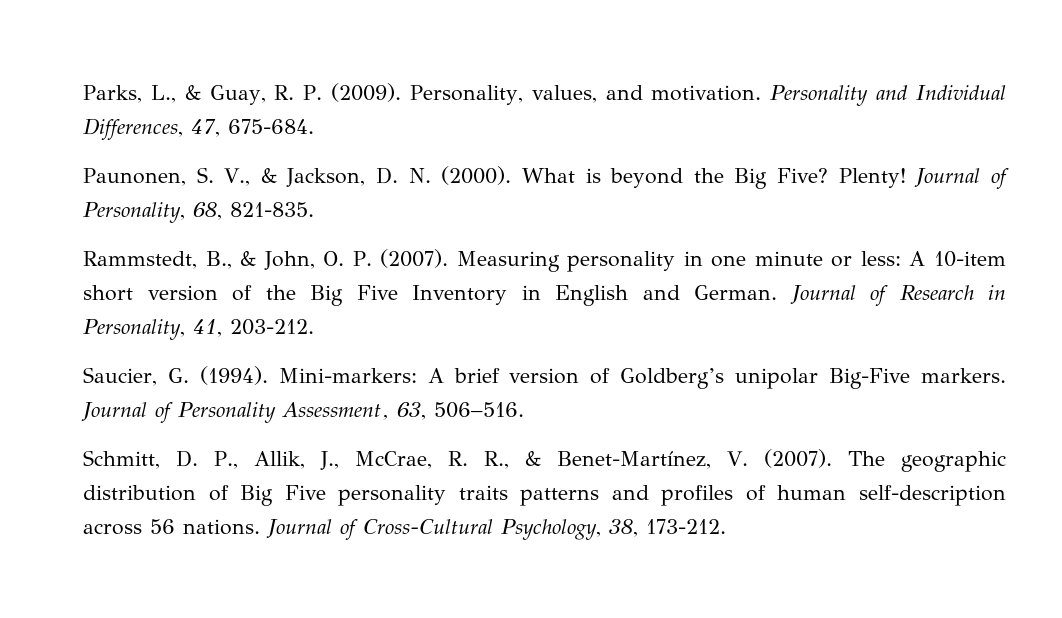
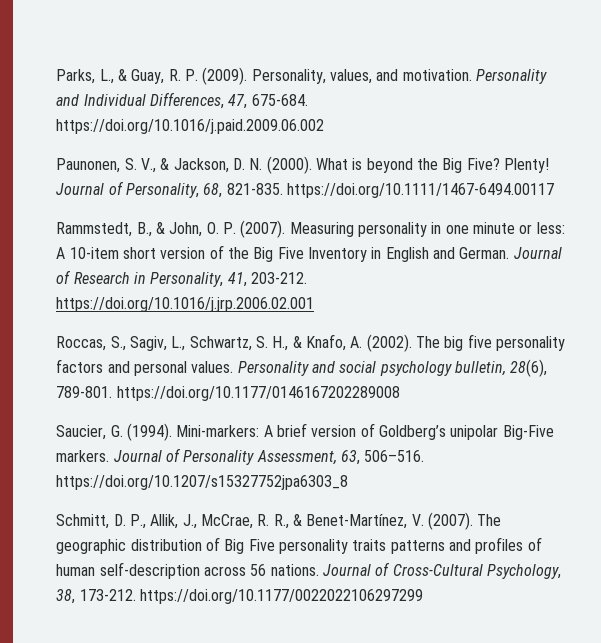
(315, 126) none -> [56,119,325,134] https://doi.org/10.1016/j.paid.2009.06.002
(314, 209) none -> [286,183,554,198] https://doi.org/10.1111/1467-6494.00117
(314, 327) none -> [56,297,315,312] [56,334,565,352] [56,359,548,377] [56,386,400,401] https://doi.org/10.1016/j.jrp.2006.02.001 // Roccas, S., Sagiv, L., Schwartz, S. H., & Knafo, A. (2002). The big five personality factors and personal values. Personality and social psychology bulletin, 28(6), 789-801. https://doi.org/10.1177/0146167202289008
(524, 410) none -> [56,475,349,490] https://doi.org/10.1207/s15327752jpa6303_8
(727, 526) none -> [140,589,424,604] https://doi.org/10.1177/0022022106297299

